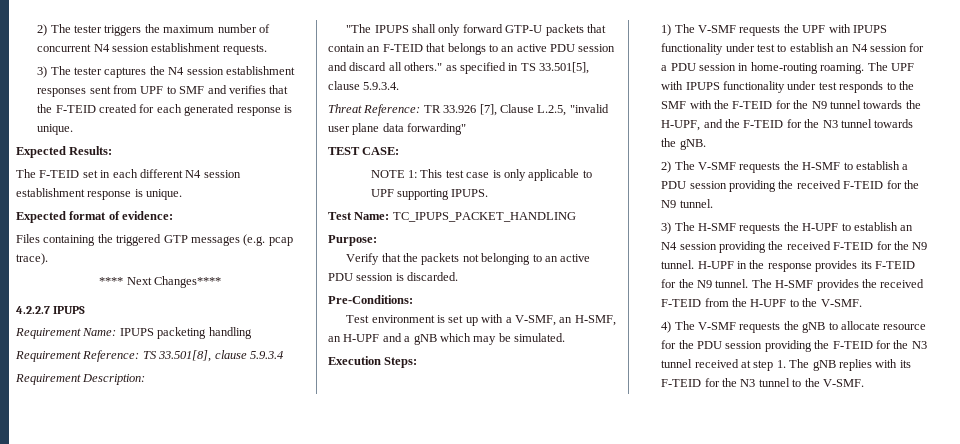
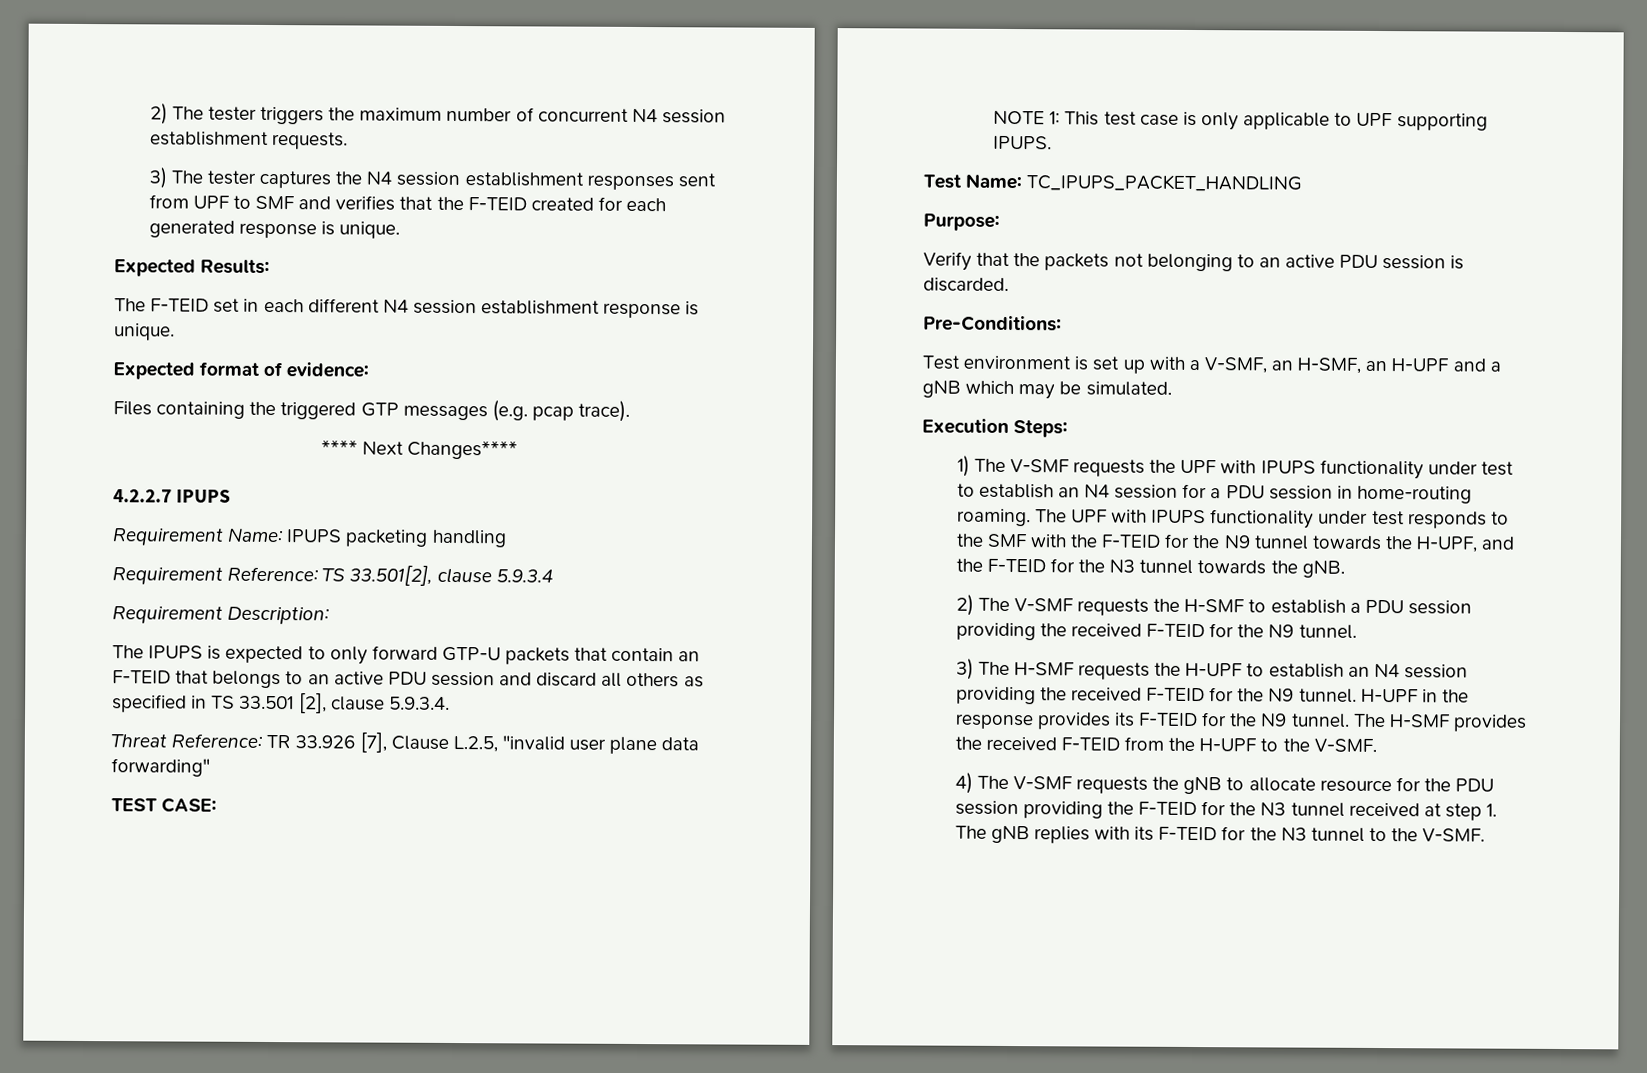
[158,350,212,362] 33.501[8], -> [349,565,433,586] 33.501[2],
[346,24,437,33] "The IPUPS shall -> [112,645,326,664] The IPUPS is expected to
[404,62,443,71] others." -> [626,672,680,688] others
[539,62,589,74] 33.501[5], -> [239,693,327,714] 33.501 [2],

